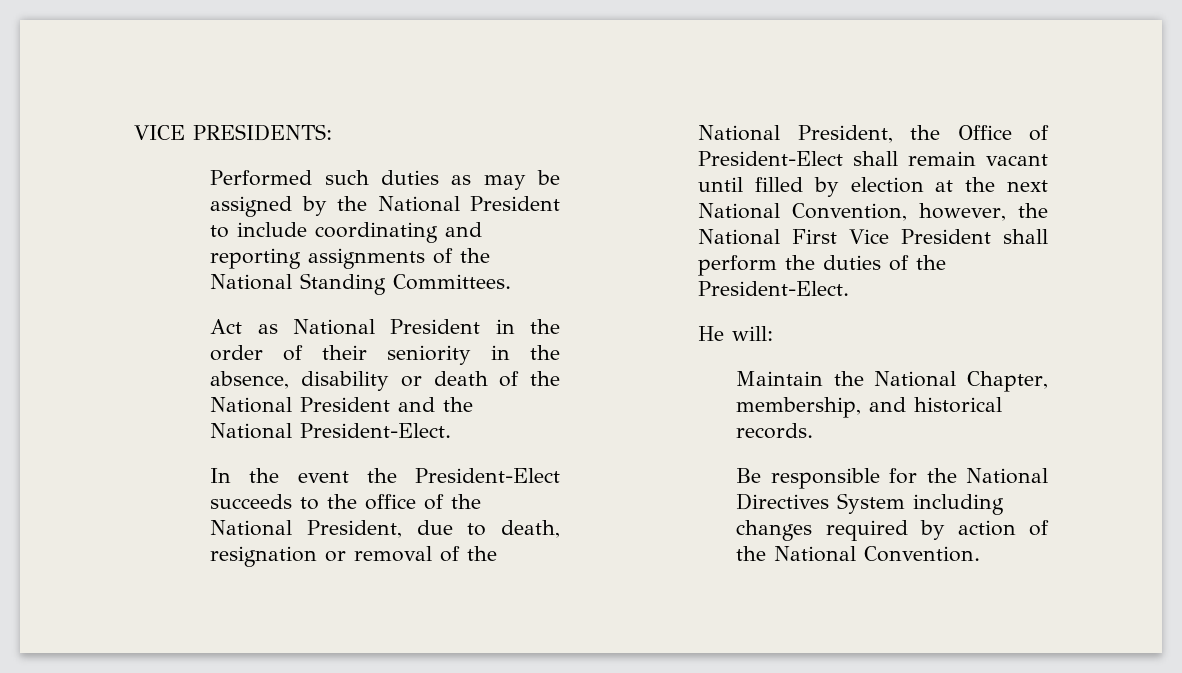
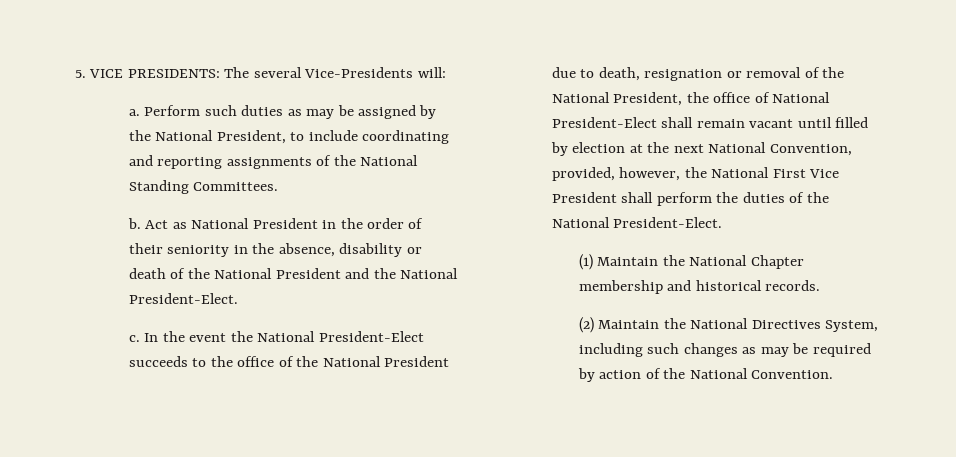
(134, 132) none -> [75,70,86,78] 5.
[210,170,313,186] // Performed -> [224,67,446,78] [128,105,201,116] The several Vice-Presidents will: // a. Perform
[470,196,560,211] President -> [216,130,286,144] President,
(512, 282) none -> [127,218,141,229] b.
(452, 430) none -> [128,335,140,342] c.
(397, 475) none -> [257,331,316,342] National
[306,520,402,538] President, -> [384,356,450,367] President
[957,125,1049,141] Office of -> [713,92,831,103] office of National
(908, 212) none -> [551,167,615,181] provided,
[698,281,850,296] [698,326,774,341] [736,371,1049,392] [736,397,862,418] President-Elect. // He will: // Maintain the National Chapter, membership, -> [551,217,723,228] [578,254,804,270] [578,280,663,294] National President-Elect. // (1) Maintain the National Chapter membership
[736,468,1048,489] [736,493,1005,515] [736,520,813,541] Be responsible for the National Directives System including changes -> [578,317,879,333] [578,343,809,357] (2) Maintain the National Directives System, including such changes as may be

